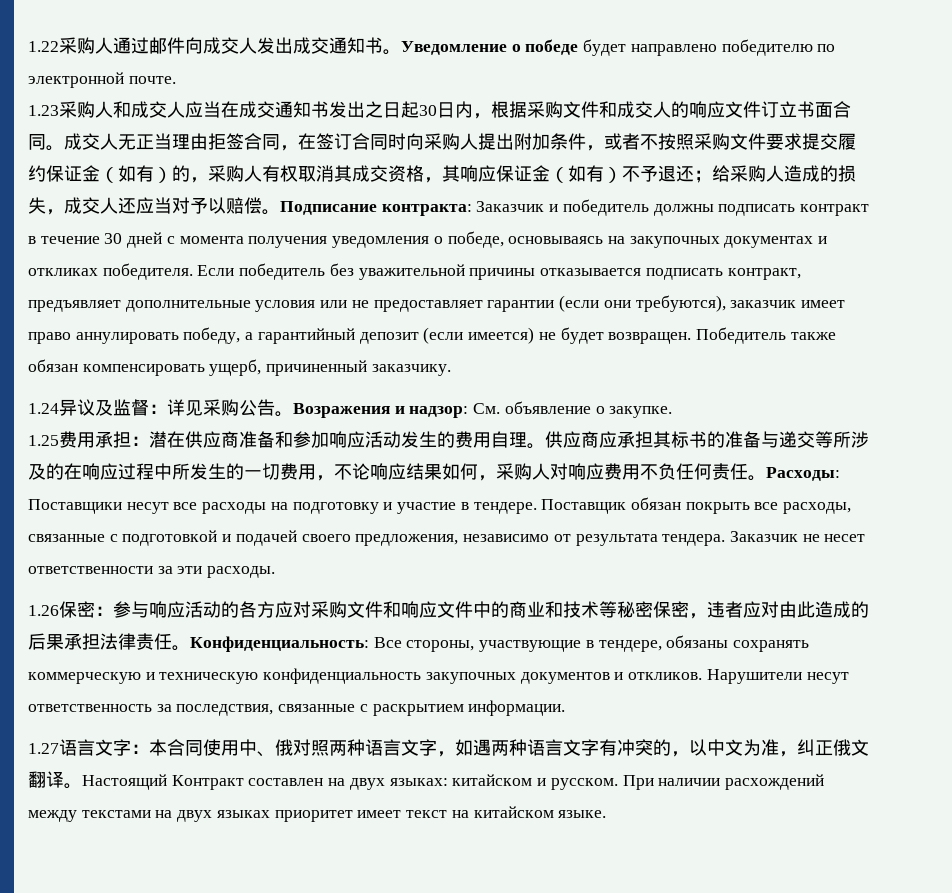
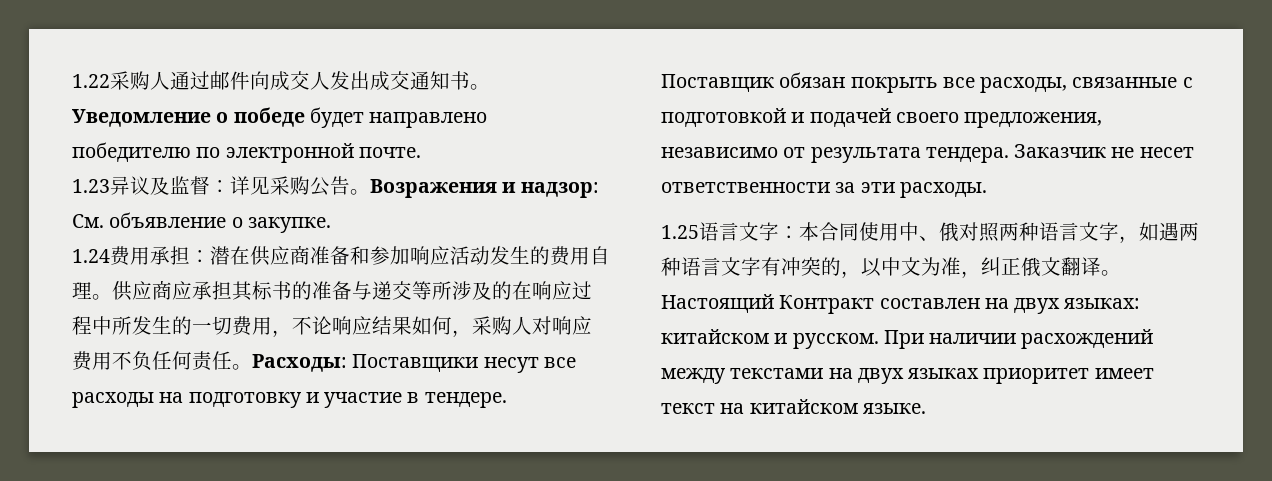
[59,101,851,119] [28,133,856,151] [28,165,856,183] [28,197,870,216] [28,231,828,248] [28,263,801,280] [28,295,845,312] [28,327,836,344] [28,359,451,376] [28,403,59,414] 采购人和成交人应当在成交通知书发出之日起30日内，根据采购文件和成交人的响应文件订立书面合同。成交人无正当理由拒签合同，在签订合同时向采购人提出附加条件，或者不按照采购文件要求提交履约保证金（如有）的，采购人有权取消其成交资格，其响应保证金（如有）不予退还；给采购人造成的损失，成交人还应当对予以赔偿。Подписание контракта: Заказчик и победитель должны подписать контракт в течение 30 дней с момента получения уведомления о победе, основываясь на закупочных документах и откликах победителя. Если победитель без уважительной причины отказывается подписать контракт, предъявляет дополнительные условия или не предоставляет гарантии (если они требуются), заказчик имеет право аннулировать победу, а гарантийный депозит (если имеется) не будет возвращен. Победитель также обязан компенсировать ущерб, причиненный заказчику. // 1.24 -> (110, 186) none
[28,435,59,446] 1.25 -> [72,249,110,263] 1.24
[28,601,869,619] [28,633,810,652] [28,668,849,684] [28,700,566,716] [28,743,59,754] 1.26保密：参与响应活动的各方应对采购文件和响应文件中的商业和技术等秘密保密，违者应对由此造成的后果承担法律责任。Конфиденциальность: Все стороны, участвующие в тендере, обязаны сохранять коммерческую и техническую конфиденциальность закупочных документов и откликов. Нарушители несут ответственность за последствия, связанные с раскрытием информации. // 1.27 -> [661,225,699,239] 1.25

